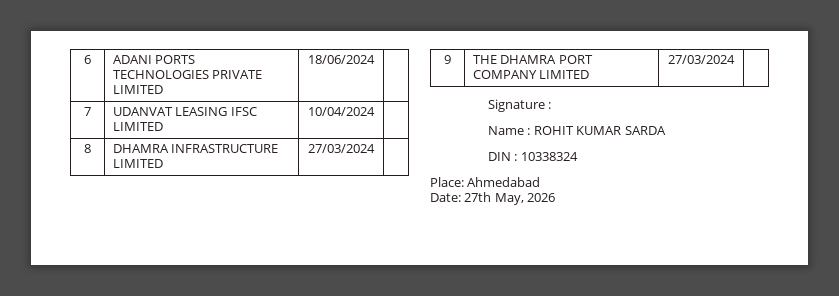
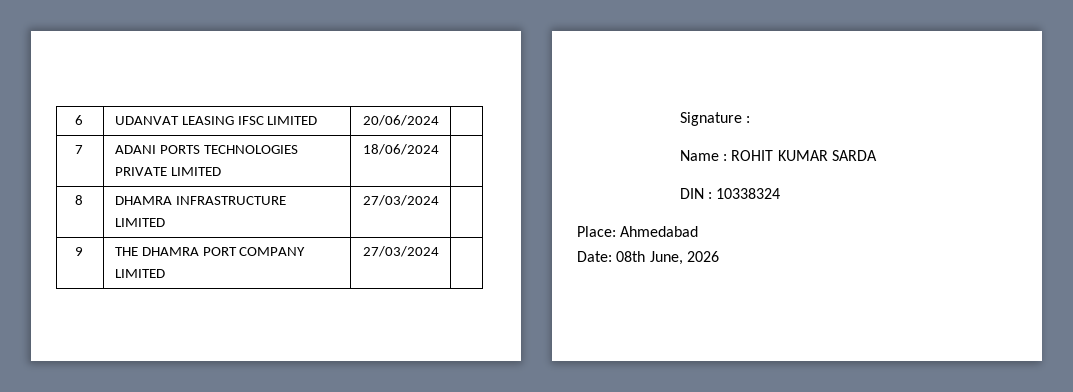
(92, 59) none -> [114,116,318,125] [362,115,439,126] [75,145,84,154] | UDANVAT LEASING IFSC LIMITED | 20/06/2024 | // 7
[84,107,92,116] [113,107,257,116] [113,122,164,131] [308,107,375,116] // 7 | UDANVAT LEASING IFSC LIMITED | 10/04/2024 | -> (439, 149) none
[464,192,524,205] 27th May, -> [616,251,683,265] 08th June,

